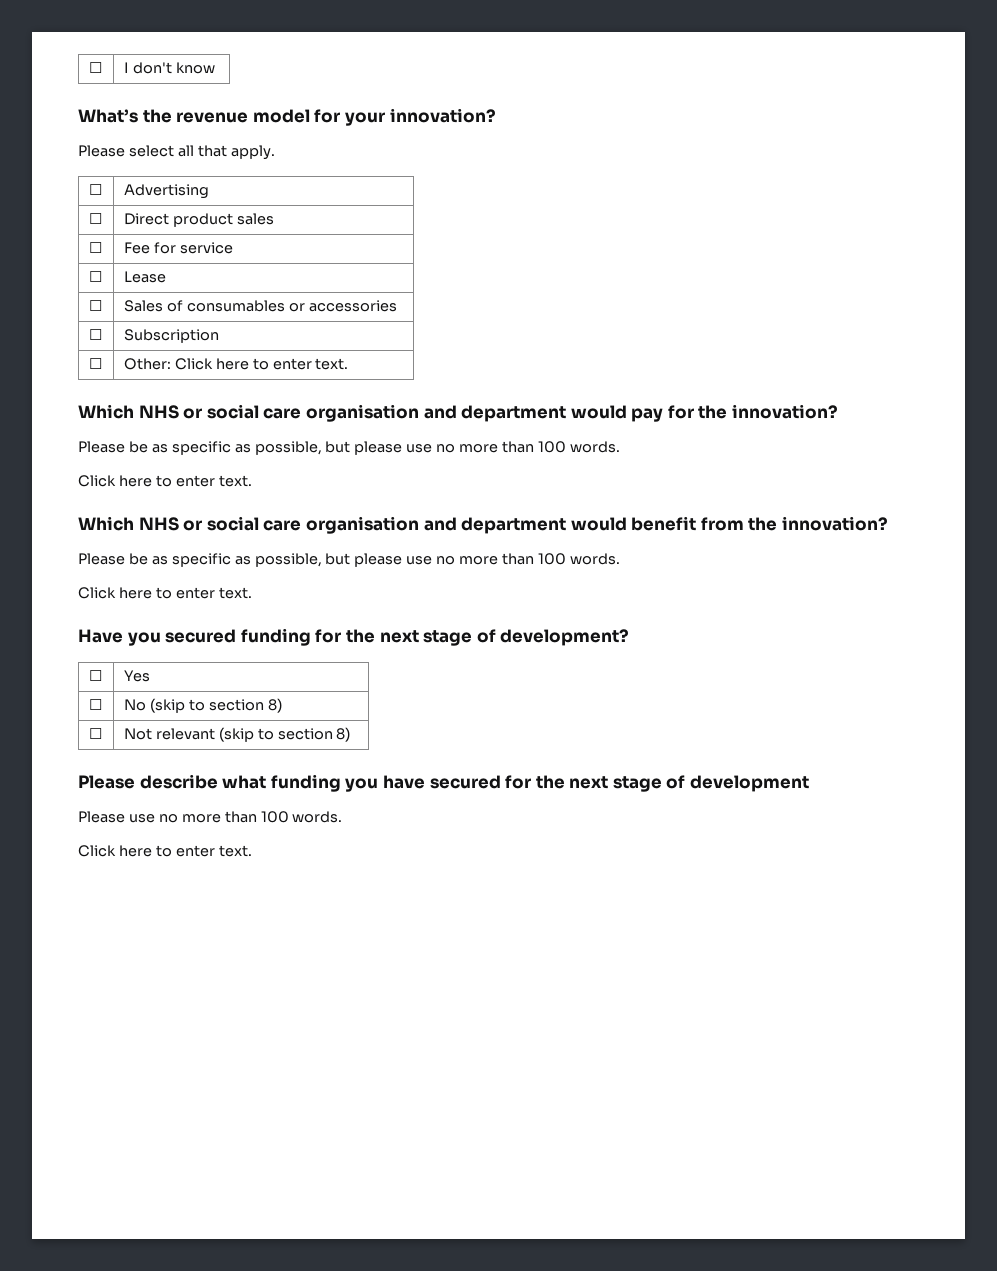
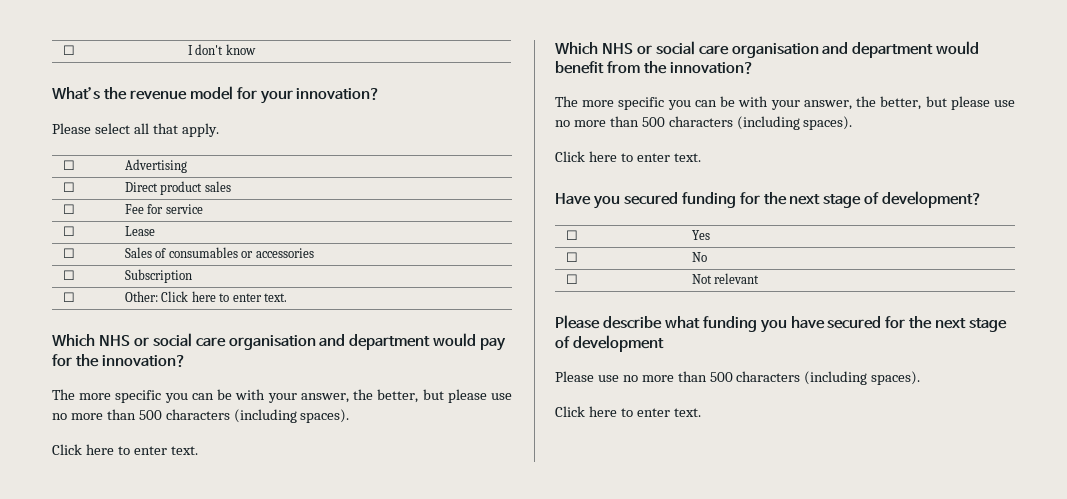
[78,441,620,455] Please be as specific as possible, but please use no more than 100 words. -> [52,389,512,403] [52,409,350,423] The more specific you can be with your answer, the better, but please use no more than 500 characters (including spaces).
[78,553,620,567] Please be as specific as possible, but please use no more than 100 words. -> [555,96,1015,110] [555,116,853,130] The more specific you can be with your answer, the better, but please use no more than 500 characters (including spaces).
[149,698,282,713] (skip to section 8) -> (707, 257) none
[218,727,351,742] (skip to section 8) -> (760, 278) none
[260,811,343,823] 100 words. -> [709,371,921,385] 500 characters (including spaces).

